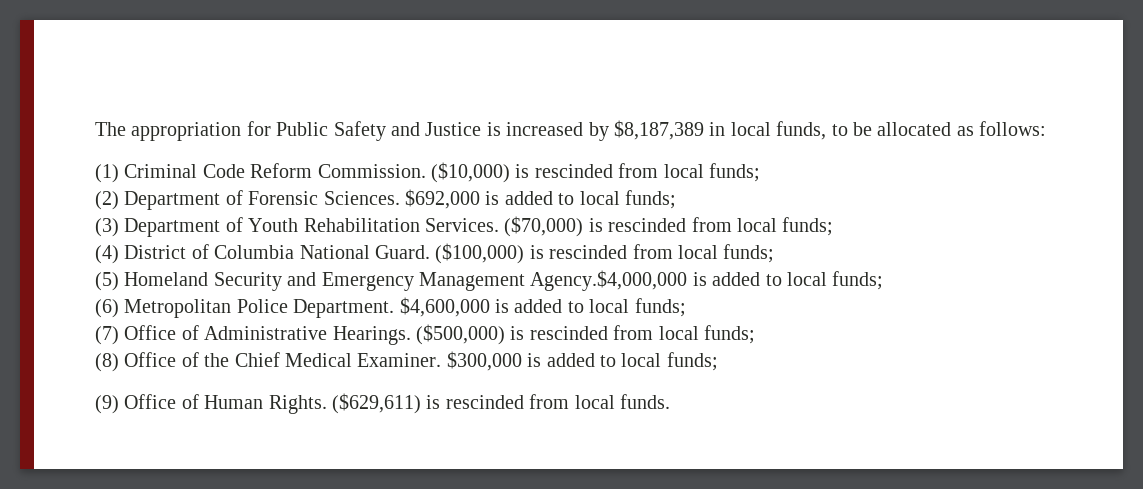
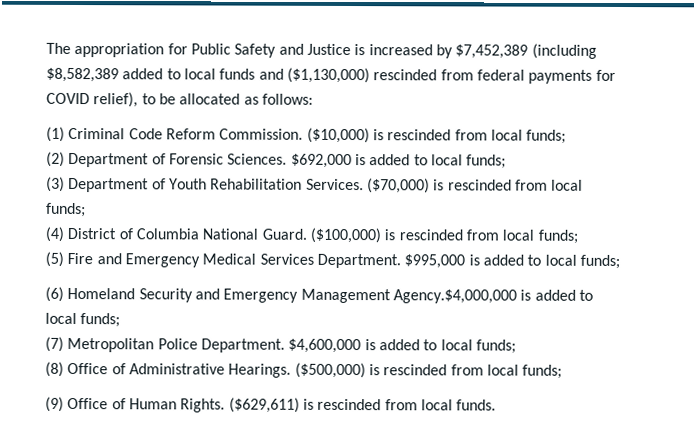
[613,120,827,140] $8,187,389 in local funds, -> [455,43,597,59] [46,67,616,84] [46,92,139,108] $7,452,389 (including $8,582,389 added to local funds and ($1,130,000) rescinded from federal payments for COVID relief),
(119, 281) none -> [67,252,620,270] [45,286,64,302] Fire and Emergency Medical Services Department. $995,000 is added to local funds; // (6)
[95,299,119,318] (6) -> [45,336,64,352] (7)
[95,326,119,345] (7) -> [45,361,64,377] (8)
[95,351,718,372] // (8) Office of the Chief Medical Examiner. $300,000 is added to local funds; -> (563, 371) none

